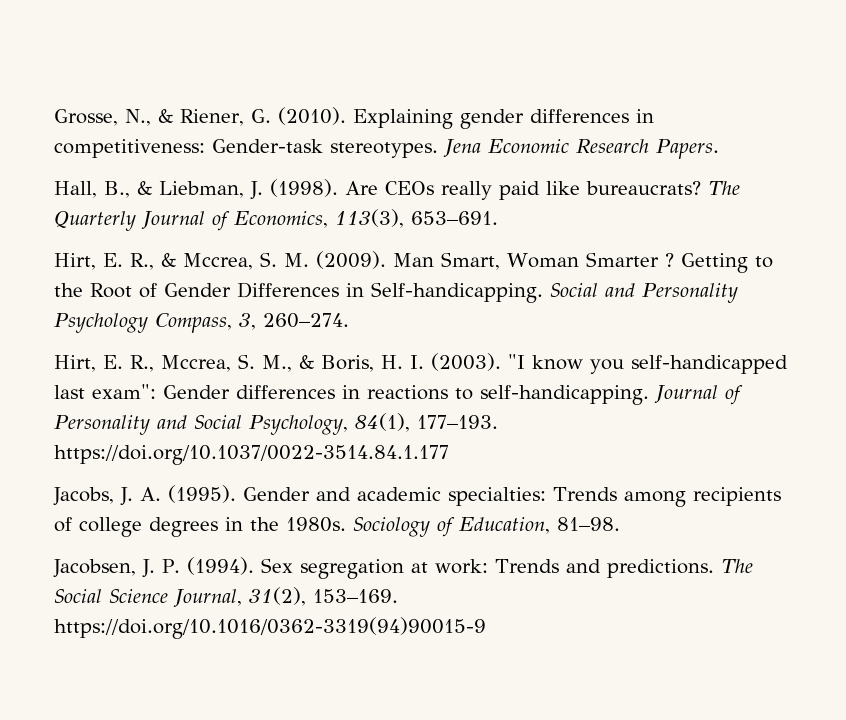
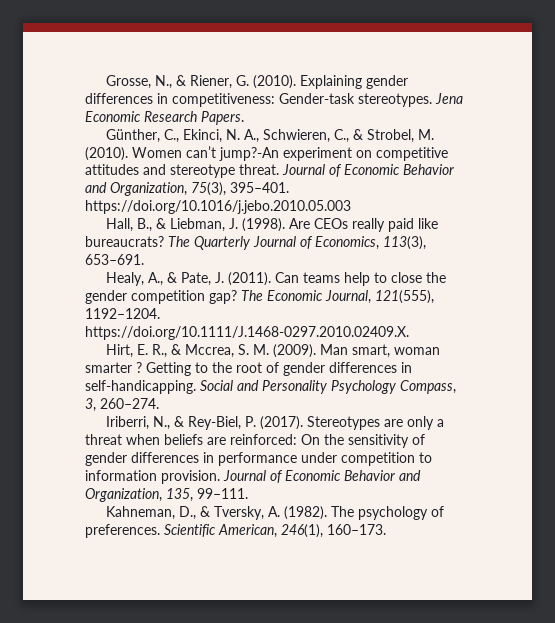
(719, 149) none -> [105,129,434,143] [85,146,448,161] [85,164,454,178] [85,182,289,196] [85,200,351,214] // Günther, C., Ekinci, N. A., Schwieren, C., & Strobel, M. (2010). Women can’t jump?-An experiment on competitive attitudes and stereotype threat. Journal of Economic Behavior and Organization, 75(3), 395–401. https://doi.org/10.1016/j.jebo.2010.05.003
(498, 218) none -> [105,272,446,286] [85,290,434,304] [85,308,160,319] [85,326,409,340] // Healy, A., & Pate, J. (2011). Can teams help to close the gender competition gap? The Economic Journal, 121(555), 1192–1204. https://doi.org/10.1111/J.1468-0297.2010.02409.X.
[441,252,659,270] Smart, Woman Smarter -> [351,344,440,358] [85,362,132,373] smart, woman smarter
[90,282,543,303] Root of Gender Differences in Self-handicapping. -> [236,362,412,376] [85,380,196,394] root of gender differences in self-handicapping.
[54,353,788,374] [54,384,743,405] [54,413,498,435] [54,445,449,465] [53,485,781,507] [54,517,620,537] [53,557,753,579] [54,587,398,607] [54,617,486,639] Hirt, E. R., Mccrea, S. M., & Boris, H. I. (2003). "I know you self-handicapped last exam": Gender differences in reactions to self-handicapping. Journal of Personality and Social Psychology, 84(1), 177–193. https://doi.org/10.1037/0022-3514.84.1.177 // Jacobs, J. A. (1995). Gender and academic specialties: Trends among recipients of college degrees in the 1980s. Sociology of Education, 81–98. // Jacobsen, J. P. (1994). Sex segregation at work: Trends and predictions. The Social Science Journal, 31(2), 153–169. https://doi.org/10.1016/0362-3319(94)90015-9 -> [105,416,444,430] [85,434,425,448] [85,452,432,466] [85,470,421,484] [85,488,248,502] [105,506,444,520] [85,524,386,538] Iriberri, N., & Rey-Biel, P. (2017). Stereotypes are only a threat when beliefs are reinforced: On the sensitivity of gender differences in performance under competition to information provision. Journal of Economic Behavior and Organization, 135, 99–111. // Kahneman, D., & Tversky, A. (1982). The psychology of preferences. Scientific American, 246(1), 160–173.

